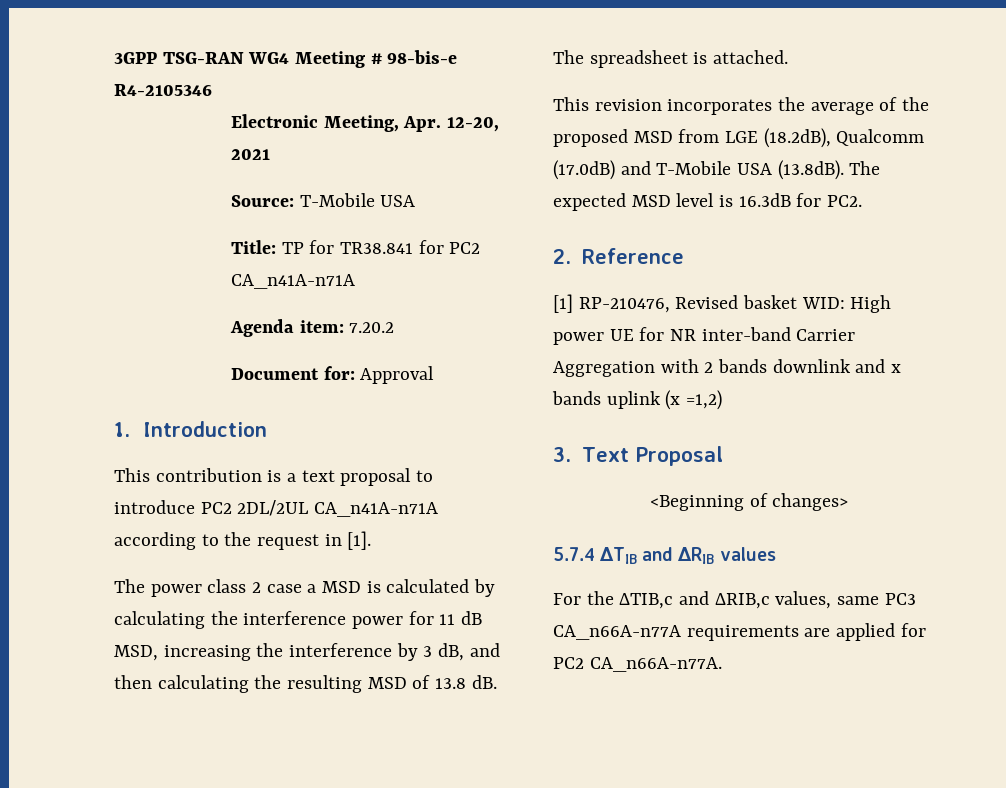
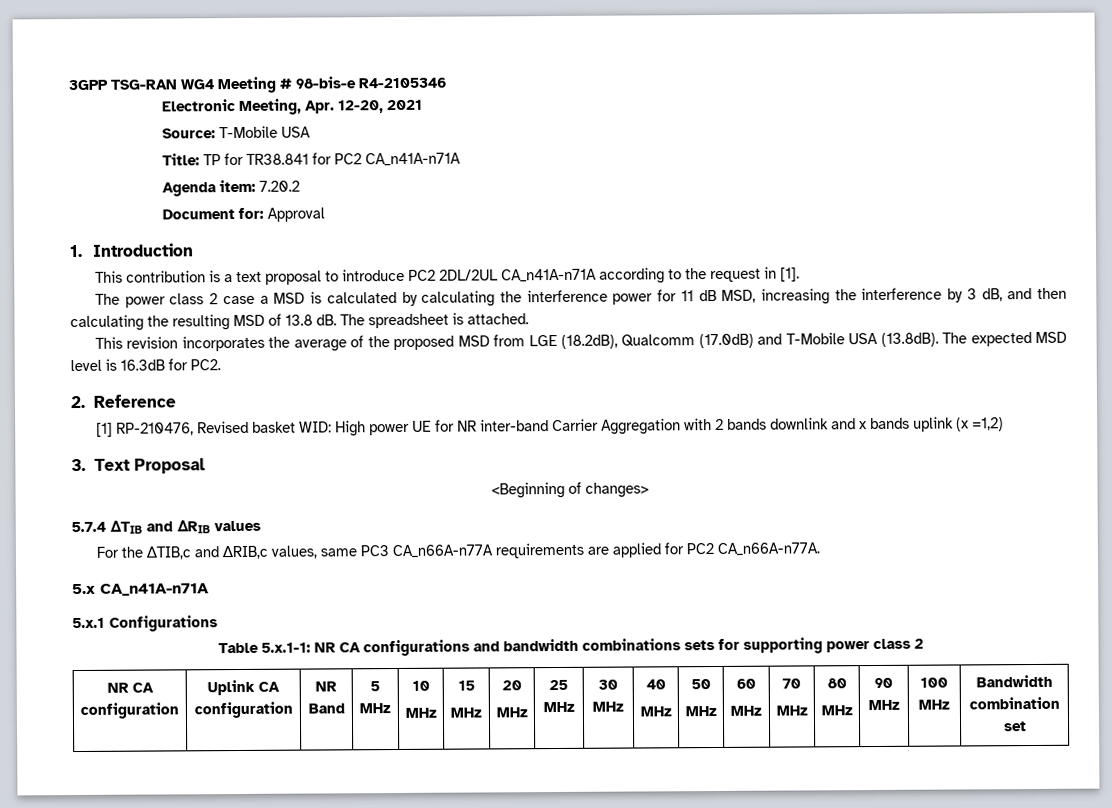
(722, 664) none -> [72,583,209,596] [72,615,218,632] [217,637,924,657] [106,682,154,693] [80,702,179,719] [207,679,280,696] [193,701,293,719] [315,681,337,692] [307,703,345,714] [370,681,380,692] [359,703,391,714] [411,680,430,691] [404,707,437,718] [457,680,475,691] [450,707,482,718] [501,680,522,691] [495,707,528,718] [549,679,568,691] [542,701,575,713] [598,679,618,690] [592,701,624,712] [645,679,666,690] [639,706,672,717] [690,679,711,690] [684,705,717,717] [736,678,756,689] [730,705,762,716] [782,678,801,689] [775,705,808,716] [826,678,847,689] [820,705,853,716] [874,677,893,689] [867,699,900,711] [920,677,948,688] [918,699,950,710] [975,674,1053,688] [968,696,1060,710] [1003,721,1027,732] // 5.x CA_n41A-n71A // 5.x.1 Configurations // Table 5.x.1-1: NR CA configurations and bandwidth combinations sets for supporting power class 2 // NR CA configuration | Uplink CA configuration | NR Band | 5 MHz | 10 // MHz | 15 // MHz | 20 // MHz | 25 MHz | 30 MHz | 40 // MHz | 50 // MHz | 60 // MHz | 70 // MHz | 80 // MHz | 90 MHz | 100 MHz | Bandwidth combination set

